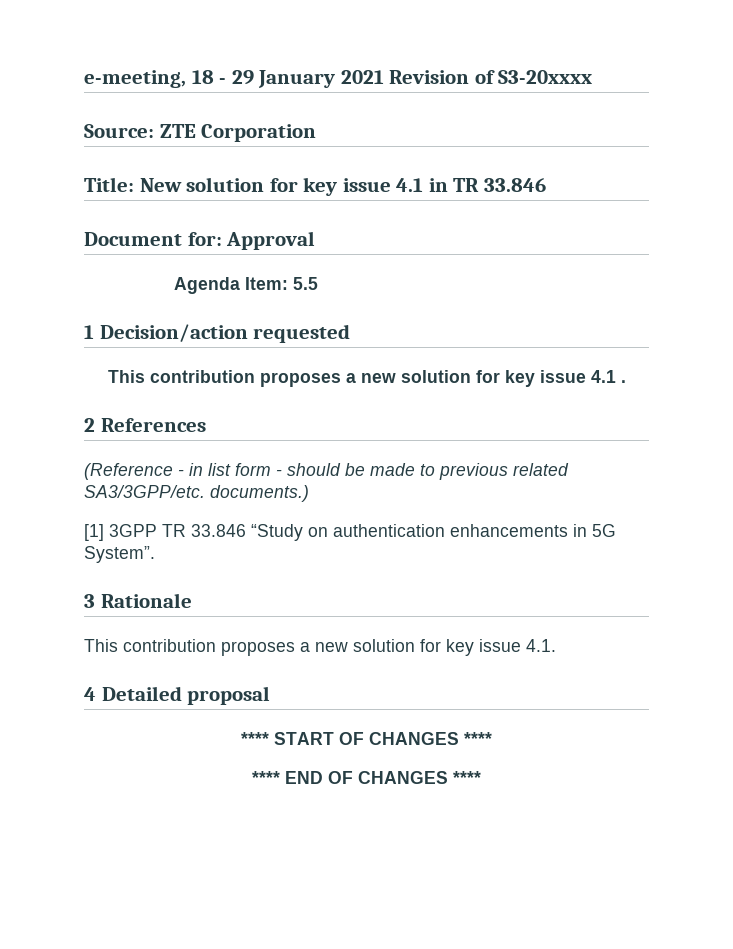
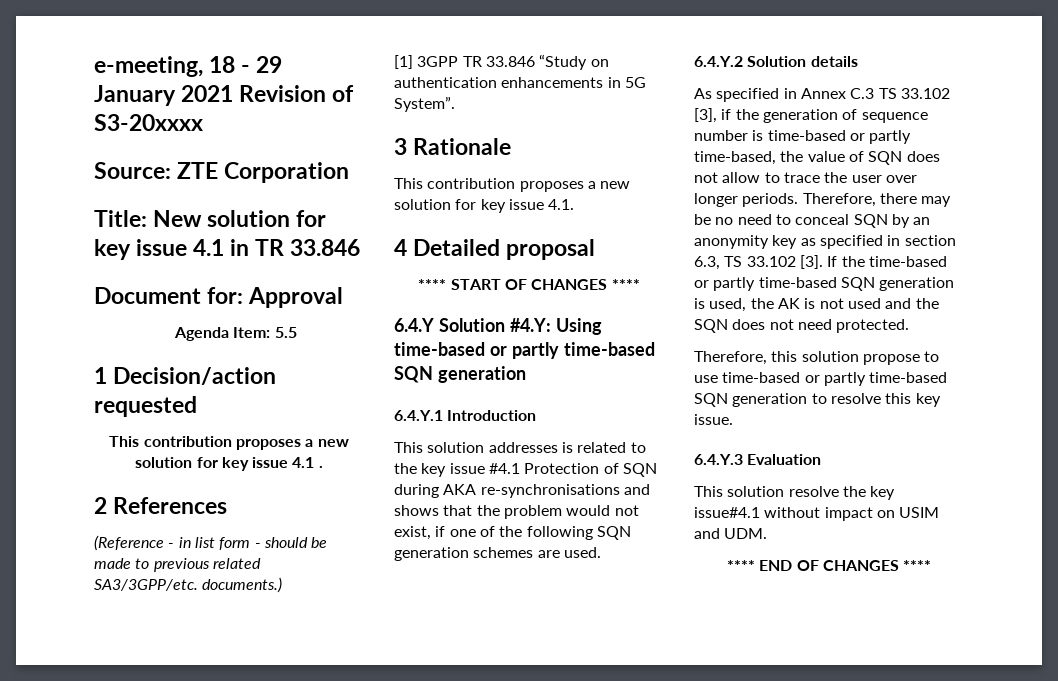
(492, 738) none -> [394,318,602,335] [394,342,655,359] [394,366,526,383] [394,410,537,421] [394,442,646,453] [394,463,657,477] [394,484,650,498] [394,505,639,519] [394,526,631,540] [394,547,601,561] [694,56,858,67] [694,88,950,102] [694,108,928,123] [694,130,912,144] [694,151,940,165] [694,172,917,183] [694,193,952,207] [694,214,931,228] [694,235,956,249] [694,255,947,270] [694,277,955,291] [694,298,939,312] [694,319,910,333] [694,351,940,365] [694,372,948,386] [694,393,941,407] [694,414,733,425] [694,454,822,465] [694,486,896,500] [694,507,940,521] [694,528,768,539] // 6.4.Y Solution #4.Y: Using time-based or partly time-based SQN generation // 6.4.Y.1 Introduction // This solution addresses is related to the key issue #4.1 Protection of SQN during AKA re-synchronisations and shows that the problem would not exist, if one of the following SQN generation schemes are used. // 6.4.Y.2 Solution details // As specified in Annex C.3 TS 33.102 [3], if the generation of sequence number is time-based or partly time-based, the value of SQN does not allow to trace the user over longer periods. Therefore, there may be no need to conceal SQN by an anonymity key as specified in section 6.3, TS 33.102 [3]. If the time-based or partly time-based SQN generation is used, the AK is not used and the SQN does not need protected. // Therefore, this solution propose to use time-based or partly time-based SQN generation to resolve this key issue. // 6.4.Y.3 Evaluation // This solution resolve the key issue#4.1 without impact on USIM and UDM.

